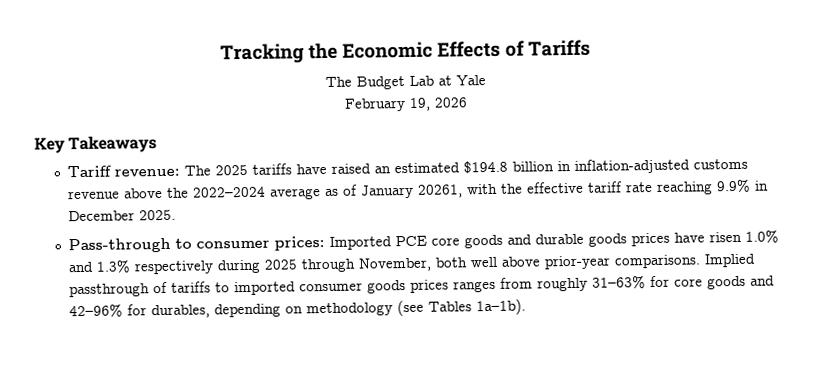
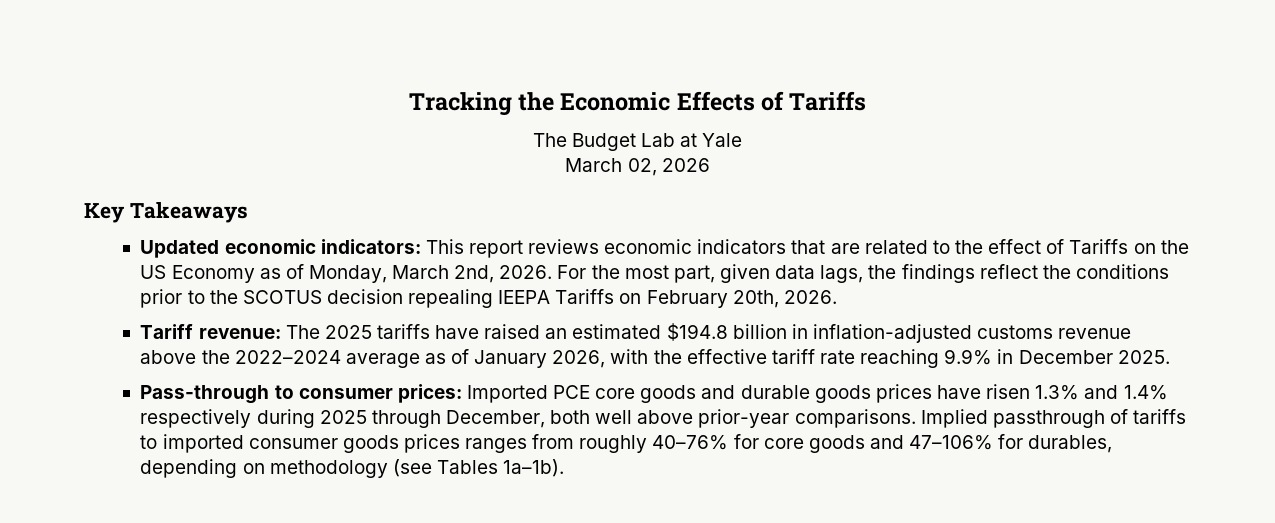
[344,97,431,112] February 19, -> [565,158,657,176] March 02,
(158, 144) none -> [140,239,1189,258] [140,264,1169,283] [140,289,837,308] // Updated economic indicators: This report reviews economic indicators that are related to the effect of Tariffs on the US Economy as of Monday, March 2nd, 2026. For the most part, given data lags, the findings reflect the conditions prior to the SCOTUS decision repealing IEEPA Tariffs on February 20th, 2026.
[417,184,464,198] 20261, -> [552,350,606,368] 2026,
[745,229,780,243] [68,259,132,273] 1.0% and 1.3% -> [1035,385,1168,400] 1.3% and 1.4%
[358,257,433,272] November, -> [445,410,545,428] December,
[592,275,647,289] 31–63% -> [652,435,729,450] 40–76%
[69,303,124,318] 42–96% -> [909,435,994,450] 47–106%

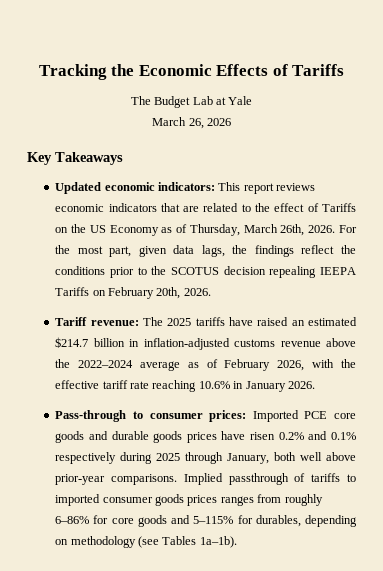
[627,158,657,176] 02, -> [188,118,204,129] 26,
[308,265,495,283] Monday, March 2nd, -> [189,224,305,236] Thursday, March 26th,
[666,323,728,341] $194.8 -> [55,337,89,348] $214.7
[474,350,548,368] January -> [224,359,271,371] February
[944,349,1170,365] 9.9% in December 2025. -> [198,381,315,392] 10.6% in January 2026.
[1035,385,1168,400] 1.3% and 1.4% -> [278,431,357,440] 0.2% and 0.1%
[445,410,545,428] December, -> [227,453,270,464] January,
[652,435,729,450] 40–76% -> [55,516,90,524] 6–86%
[909,435,994,450] 47–106% -> [193,516,234,524] 5–115%

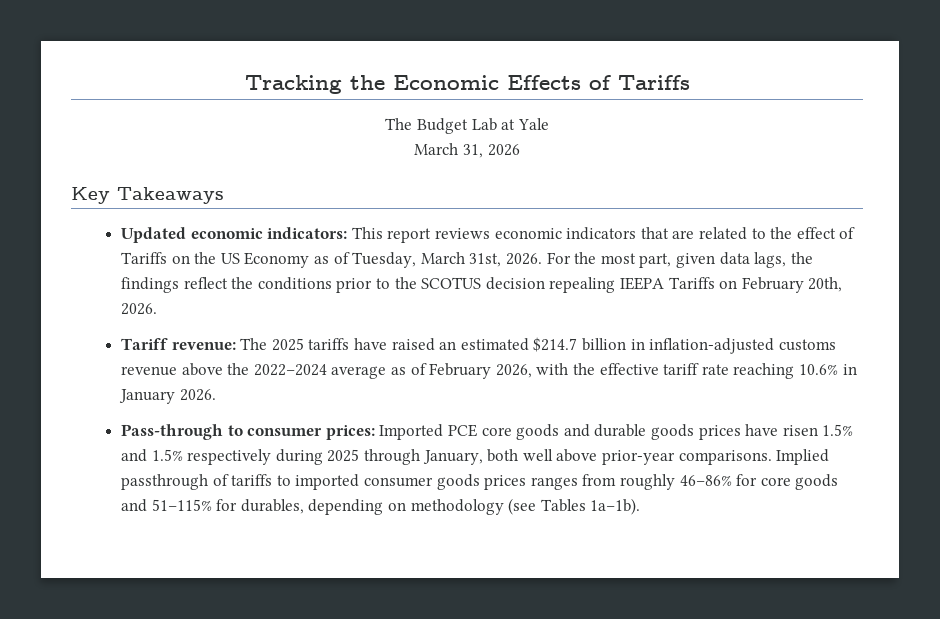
[188,118,204,129] 26, -> [462,144,483,158] 31,
[189,224,305,236] Thursday, March 26th, -> [352,252,502,268] Tuesday, March 31st,
[278,431,357,440] 0.2% and 0.1% -> [822,424,854,436] [121,449,183,462] 1.5% and 1.5%
[55,516,90,524] 6–86% -> [679,475,732,486] 46–86%
[193,516,234,524] 5–115% -> [151,499,212,511] 51–115%

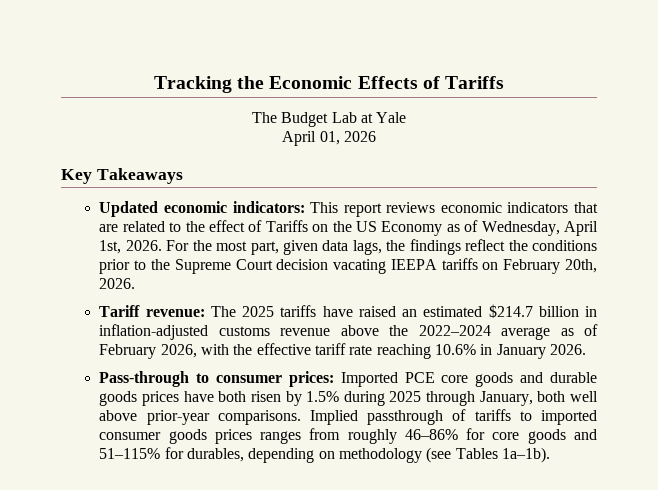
[414,143,483,158] March 31, -> [282,131,340,146] April 01,
[352,252,502,268] Tuesday, March 31st, -> [481,221,598,236] [99,240,122,254] Wednesday, April 1st,
[421,277,715,293] SCOTUS decision repealing IEEPA Tariffs -> [174,258,478,274] Supreme Court decision vacating IEEPA tariffs
[782,424,854,436] [121,449,272,465] risen 1.5% and 1.5% respectively -> [218,391,340,406] both risen by 1.5%

